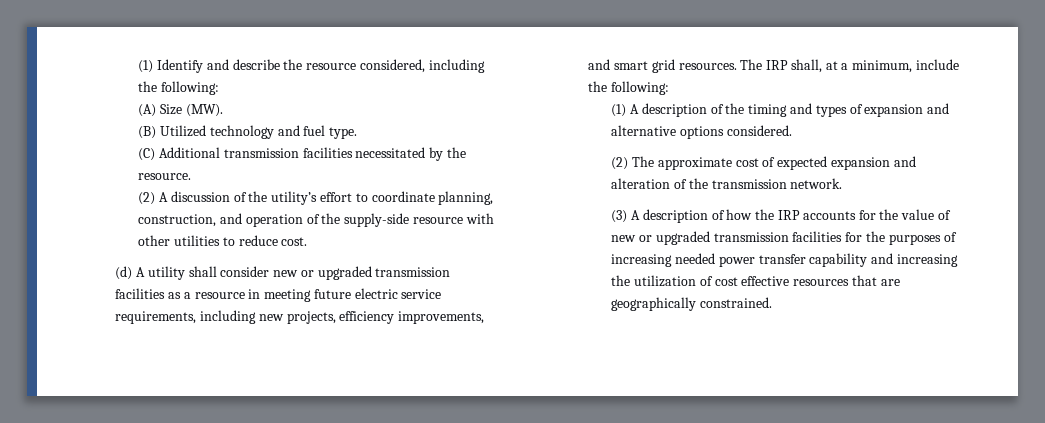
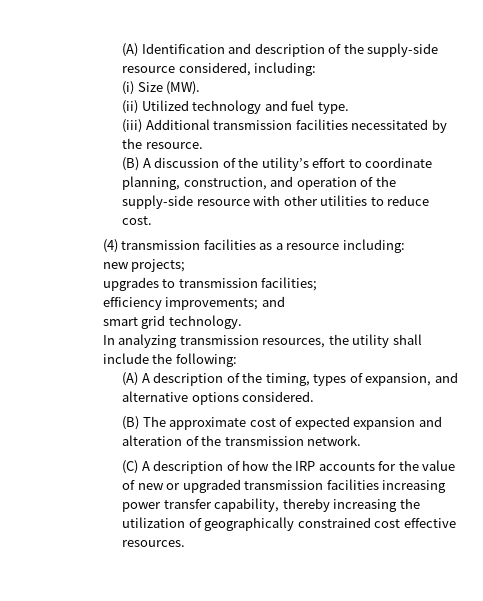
[138,59,485,73] [138,81,220,95] [138,104,157,117] (1) Identify and describe the resource considered, including the following: // (A) -> [122,43,439,57] [122,62,317,76] [122,81,135,95] (A) Identification and description of the supply-side resource considered, including: // (i)
[138,126,157,139] (B) -> [122,100,139,114] (ii)
[138,148,156,161] (C) -> [122,119,143,133] (iii)
[138,192,156,205] (2) -> [122,157,140,171] (B)
[115,266,372,280] (d) A utility shall consider new or upgraded -> [102,239,118,253] (4)
[248,288,442,302] [115,310,485,324] [588,59,611,70] in meeting future electric service requirements, including new projects, efficiency improvements, and -> [342,239,405,253] [102,259,186,272] [102,277,318,291] [102,296,285,310] including: // new projects; // upgrades to transmission facilities; // efficiency improvements; and //
[678,59,913,73] resources. The IRP shall, at a minimum, -> [168,315,242,329] [102,334,422,348] technology. // In analyzing transmission resources, the utility shall
[611,104,627,117] (1) -> [122,372,139,386] (A)
[748,103,812,117] timing and -> [265,373,310,386] timing,
[864,104,924,117] expansion -> [365,373,432,386] expansion,
[611,157,629,170] (2) -> [122,416,140,430] (B)
[611,210,628,223] (3) -> [122,460,139,474] (C)
[845,231,957,245] [611,253,958,267] [611,275,900,287] [611,297,773,311] for the purposes of increasing needed power transfer capability and increasing the utilization of cost effective resources that are geographically constrained. -> [382,480,447,493] [122,498,420,512] [122,517,456,531] [122,540,186,547] increasing power transfer capability, thereby increasing the utilization of geographically constrained cost effective resources.

